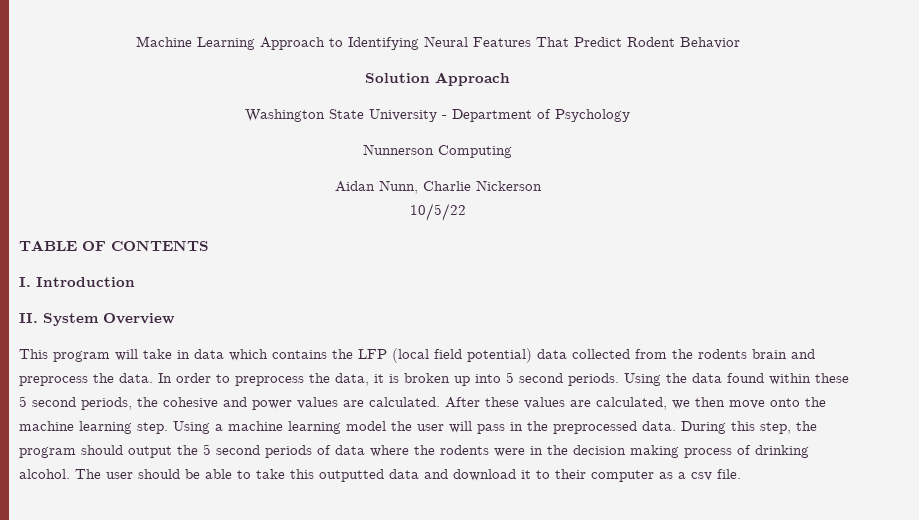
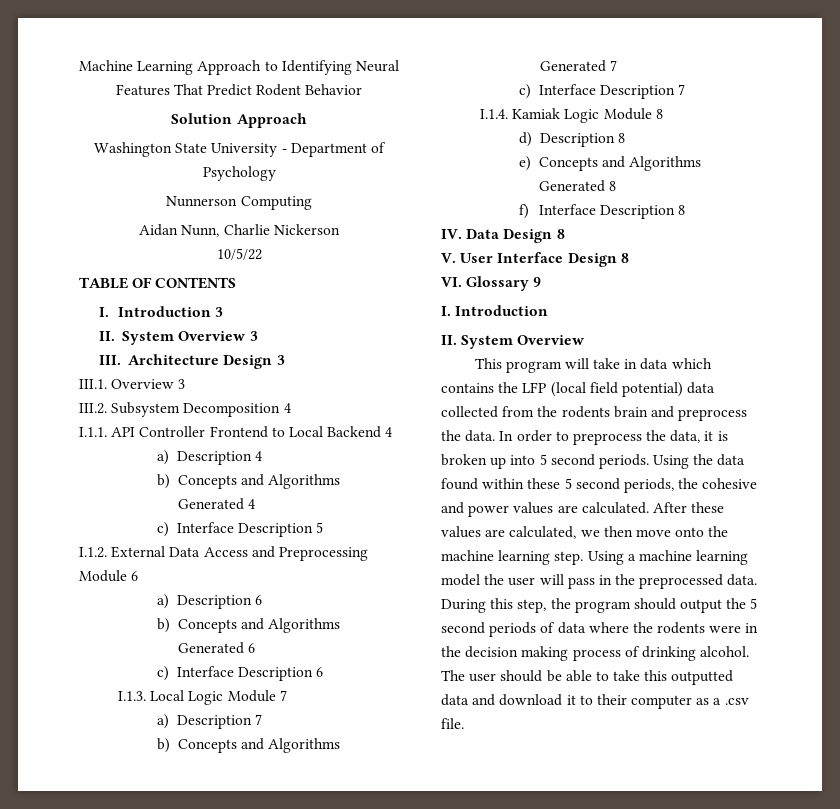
(209, 245) none -> [98,306,224,317] [98,331,258,345] [98,354,285,369] [79,379,186,389] [79,402,291,417] [79,426,393,438] [157,450,262,465] [157,474,341,489] [177,498,255,510] [157,522,324,537] [79,546,368,561] [79,570,139,582] [157,594,262,609] [157,618,341,633] [177,642,255,654] [157,666,324,681] [118,690,287,705] [157,714,262,729] [157,738,341,753] [539,60,617,72] [519,84,686,99] [480,108,663,123] [519,132,625,147] [519,156,702,171] [538,180,616,192] [519,204,685,219] [441,229,565,243] [441,252,629,267] [441,276,542,291] // I. Introduction 3 // II. System Overview 3 // III. Architecture Design 3 // III.1. Overview 3 // III.2. Subsystem Decomposition 4 // I.1.1. API Controller Frontend to Local Backend 4 // a) Description 4 // b) Concepts and Algorithms Generated 4 // c) Interface Description 5 // I.1.2. External Data Access and Preprocessing Module 6 // a) Description 6 // b) Concepts and Algorithms Generated 6 // c) Interface Description 6 // I.1.3. Local Logic Module 7 // a) Description 7 // b) Concepts and Algorithms Generated 7 // c) Interface Description 7 // I.1.4. Kamiak Logic Module 8 // d) Description 8 // e) Concepts and Algorithms Generated 8 // f) Interface Description 8 // IV. Data Design 8 // V. User Interface Design 8 // VI. Glossary 9
[691,472,712,481] csv -> [724,698,749,705] .csv

